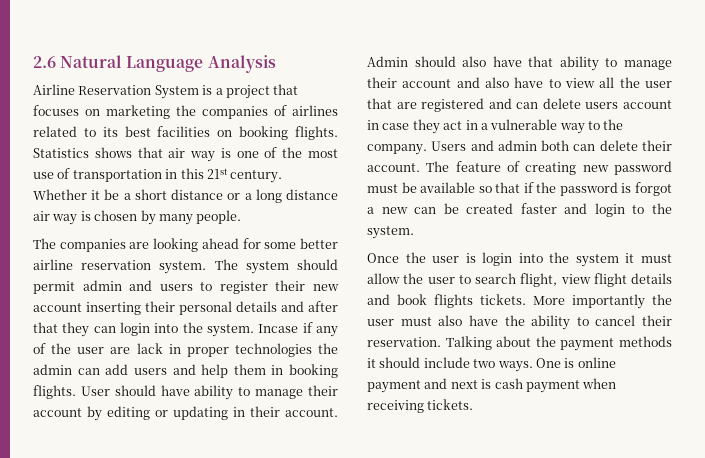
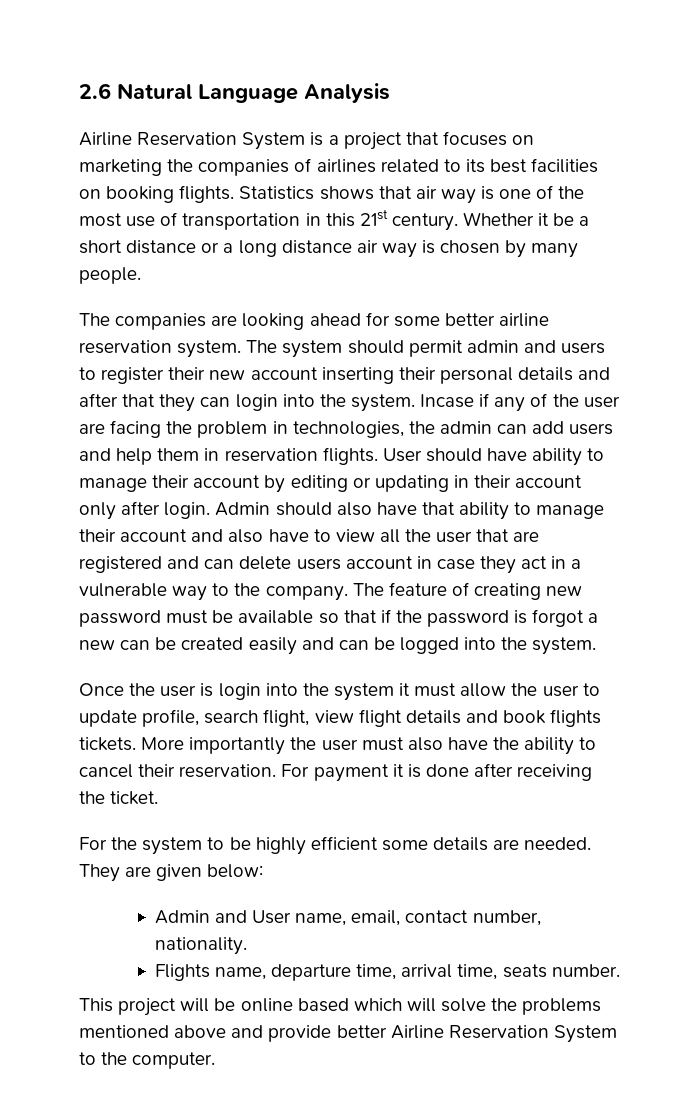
[136,343,312,357] lack in proper technologies -> [110,420,404,438] facing the problem in technologies,
[289,364,338,378] booking -> [224,448,318,462] reservation
[285,408,338,417] account. -> [515,475,583,488] [79,501,211,520] account only after login.
[431,140,672,151] [367,163,420,172] Users and admin both can delete their account. -> (348, 593) none
[520,203,645,217] faster and login to -> [248,637,497,655] easily and can be logged into
(471, 279) none -> [79,709,200,727] update profile,
[445,336,672,351] [367,357,616,372] [367,378,617,393] [367,399,474,413] Talking about the payment methods it should include two ways. One is online payment and next is cash payment when receiving tickets. -> [281,763,593,782] [79,791,159,805] [79,836,592,855] [79,864,264,882] [154,910,541,926] [154,937,247,955] [154,964,620,981] [79,998,602,1016] [79,1025,617,1043] [79,1052,216,1069] For payment it is done after receiving the ticket. // For the system to be highly efficient some details are needed. They are given below: // Admin and User name, email, contact number, nationality. // Flights name, departure time, arrival time, seats number. // This project will be online based which will solve the problems mentioned above and provide better Airline Reservation System to the computer.

